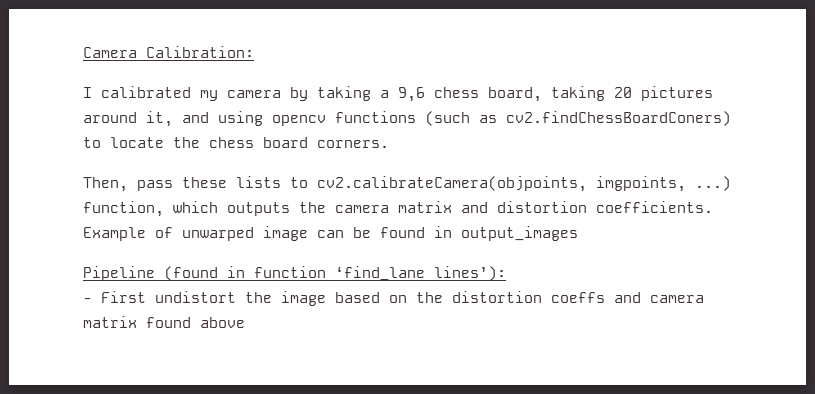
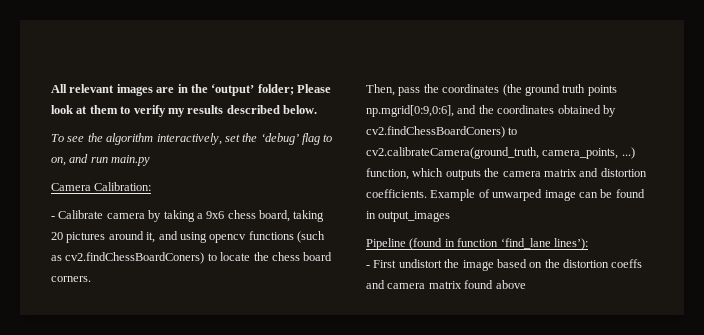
(83, 52) none -> [51,84,331,96] [51,105,317,117] [51,133,333,145] [51,154,151,166] All relevant images are in the ‘output’ folder; Please look at them to verify my results described below. // To see the algorithm interactively, set the ‘debug’ flag to on, and run main.py //
[83,86,218,101] I calibrated my -> [51,210,104,219] - Calibrate
[398,87,425,102] 9,6 -> [206,211,225,219] 9x6
[182,176,686,192] these lists to cv2.calibrateCamera(objpoints, imgpoints, -> [423,84,617,96] [366,105,616,117] [366,126,518,138] [366,147,619,159] the coordinates (the ground truth points np.mgrid[0:9,0:6], and the coordinates obtained by cv2.findChessBoardConers) to cv2.calibrateCamera(ground_truth, camera_points,

